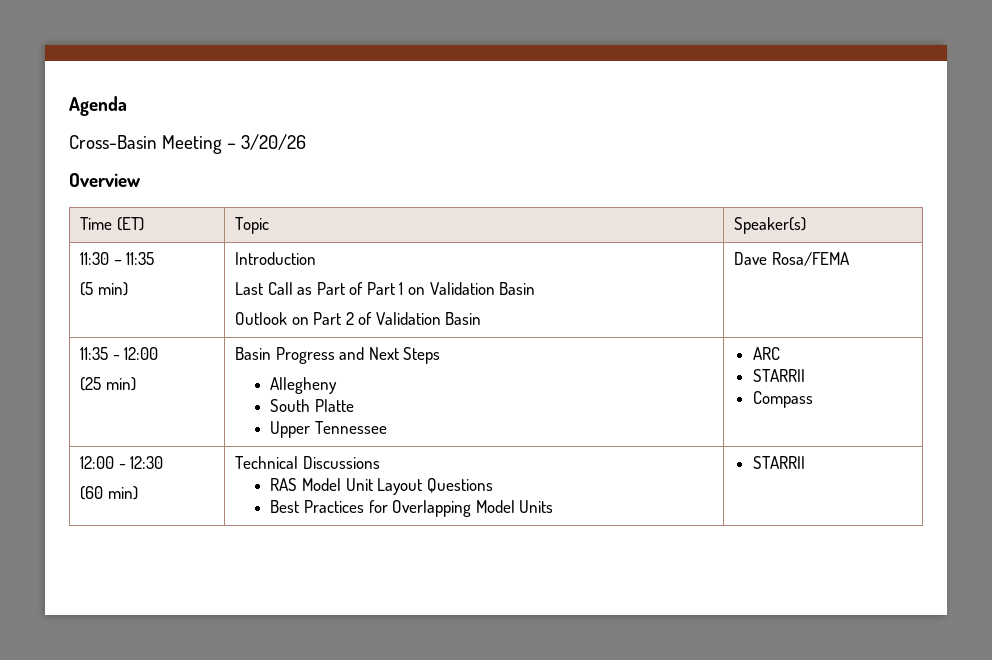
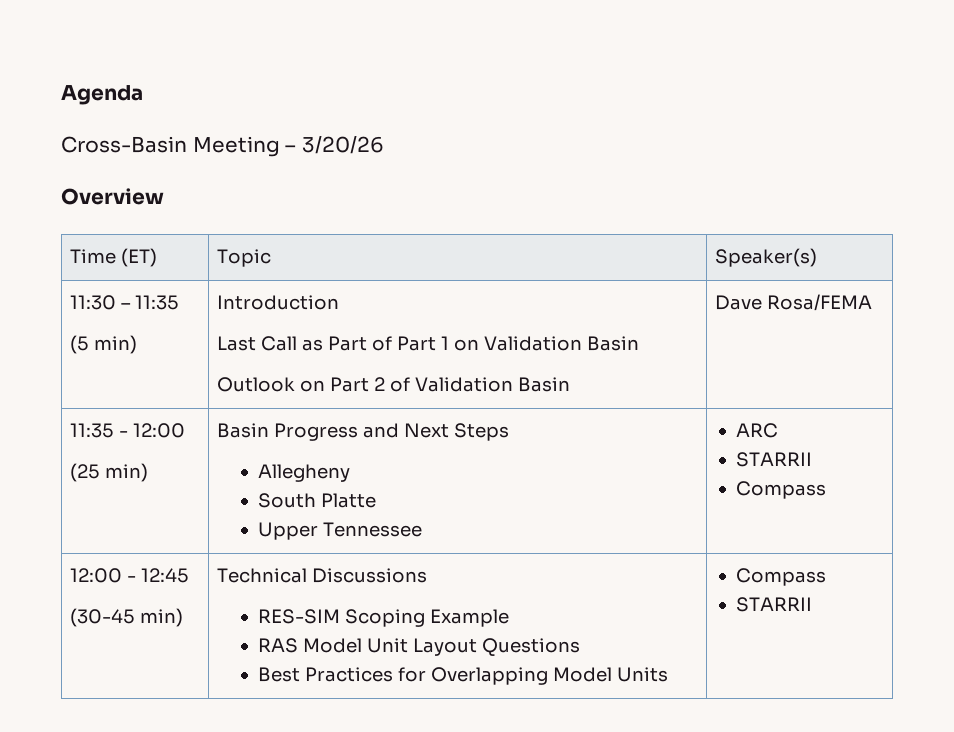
[130,456,164,469] [79,486,103,500] 12:30 // (60 -> [141,568,190,583] [70,608,136,627] 12:45 // (30-45
(380, 462) none -> [258,609,510,627] // RES-SIM Scoping Example
(554, 506) none -> [735,568,826,586] Compass //

